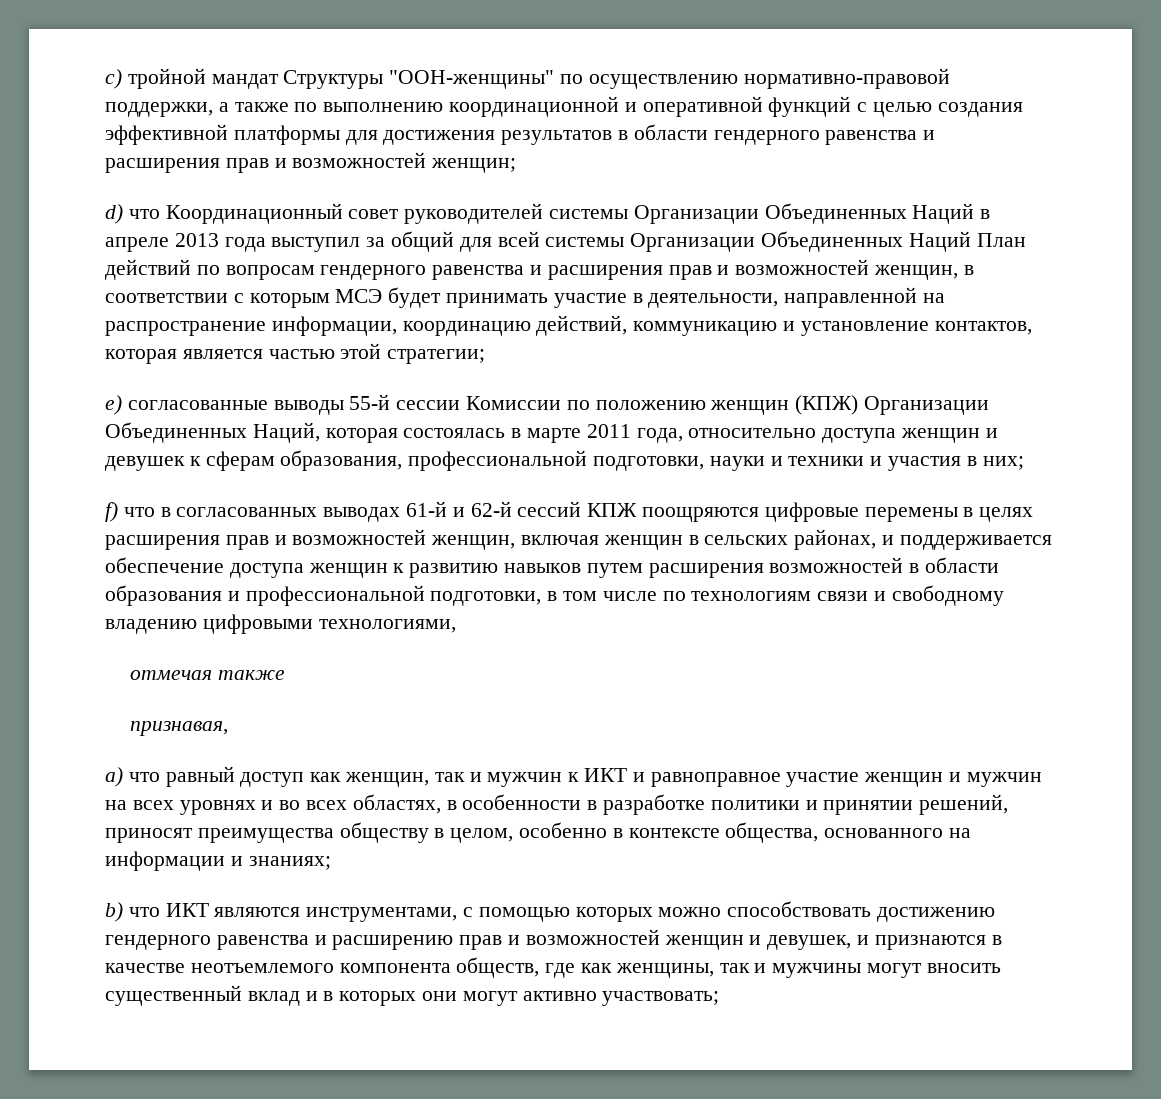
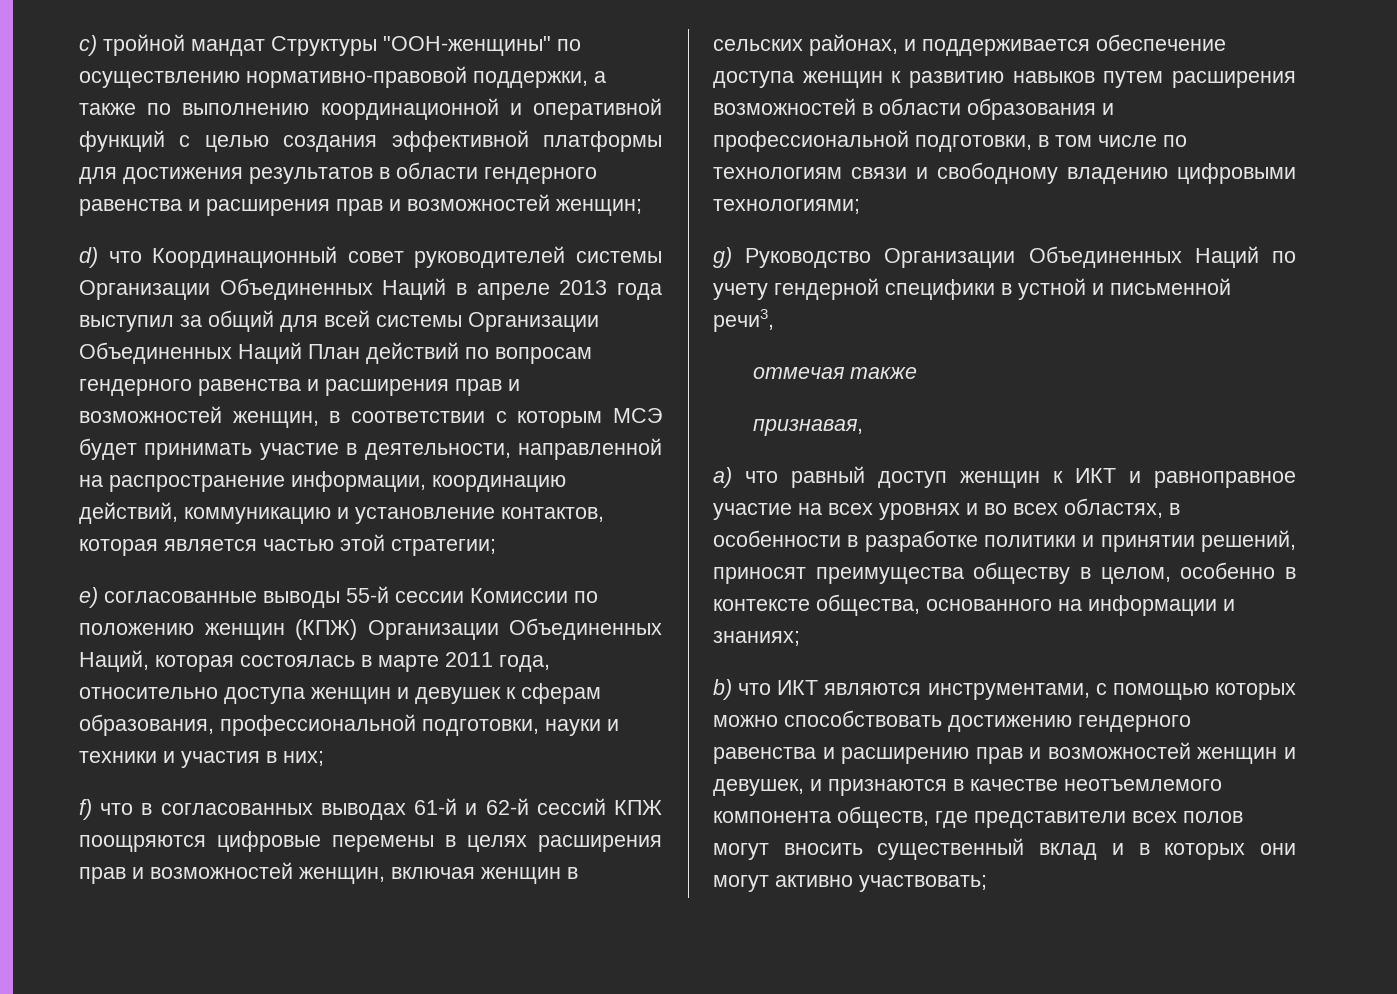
[318,619,456,633] технологиями, -> [713,199,860,214] [713,246,1296,268] [713,278,1231,300] [713,309,774,332] технологиями; // g) Руководство Организации Объединенных Наций по учету гендерной специфики в устной и письменной речи3,
[310,772,563,787] как женщин, так и мужчин -> [960,471,1040,488] женщин
[864,772,1042,787] женщин и мужчин -> (792, 511) none
[581,963,862,978] как женщины, так и мужчины -> [974,811,1243,828] представители всех полов

